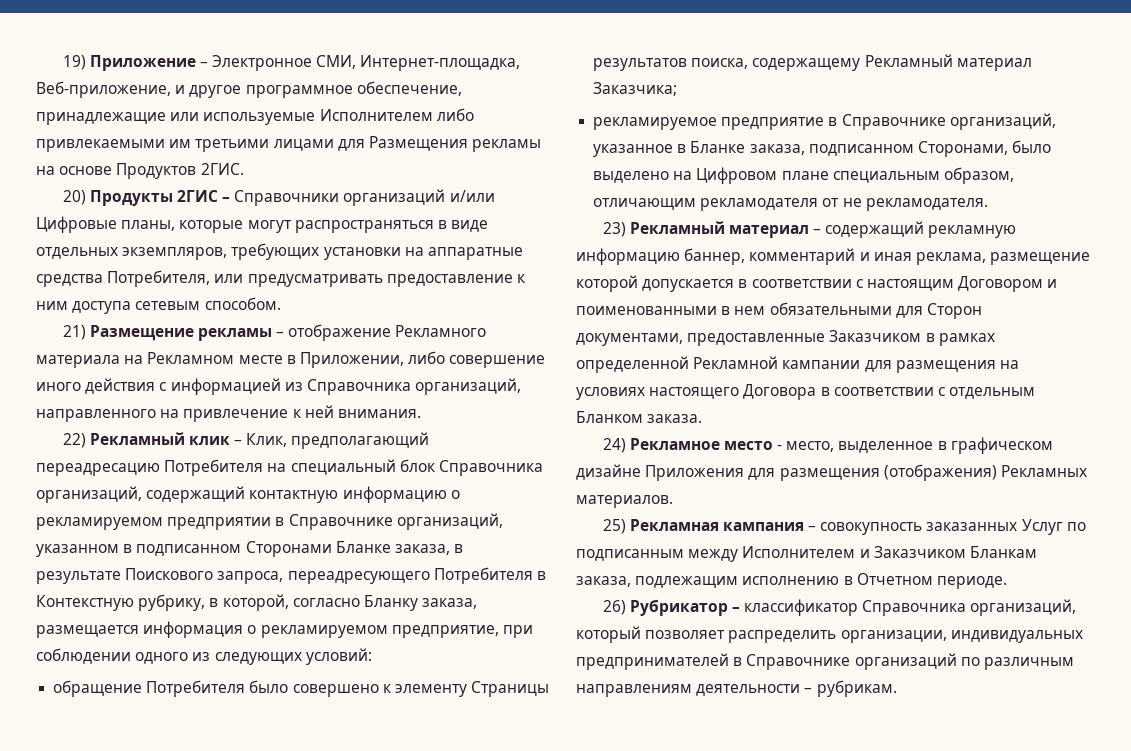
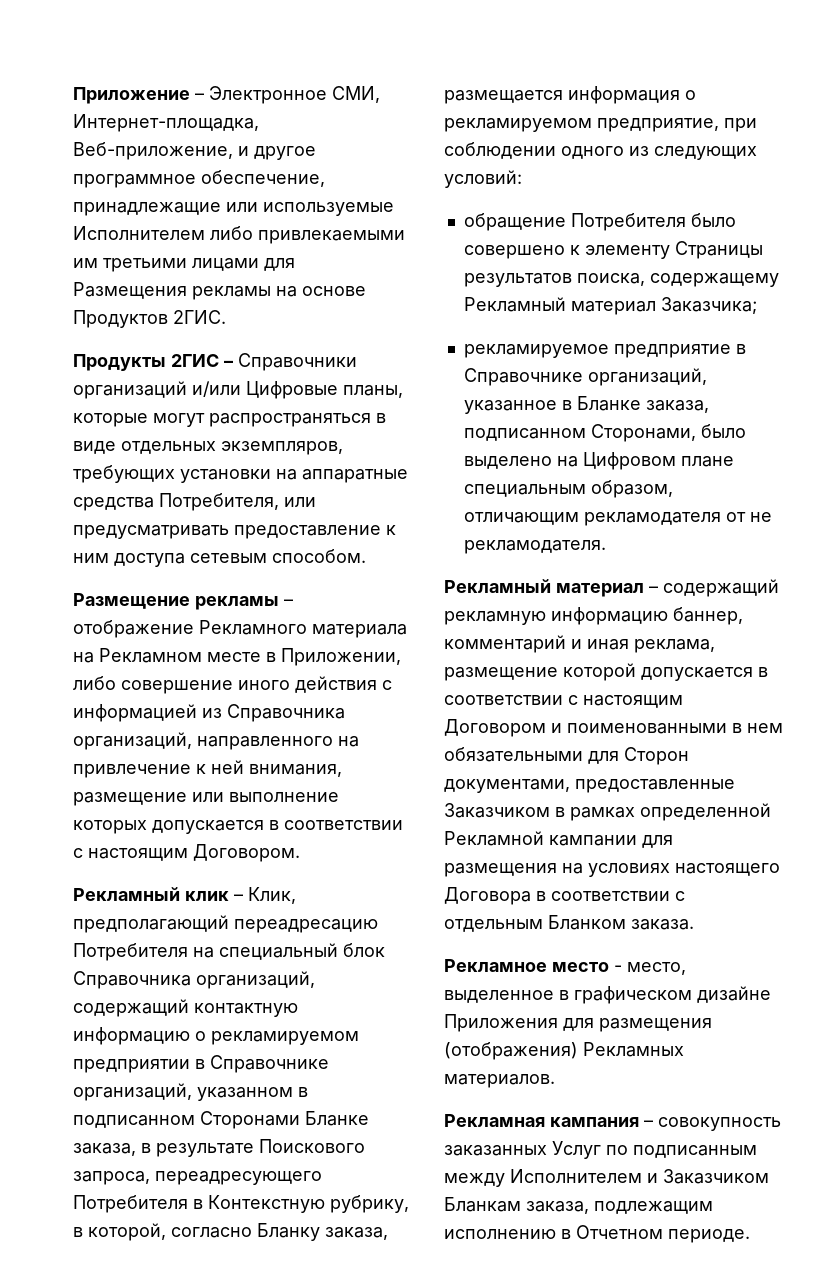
[62,55,86,70] 19) -> (73, 95) none
[62,190,86,205] 20) -> (226, 317) none
[62,325,86,340] 21) -> (366, 556) none
[337,409,421,418] [62,433,86,448] внимания. // 22) -> [249,764,342,777] [73,792,339,806] [73,820,403,834] [73,844,300,862] внимания, размещение или выполнение которых допускается в соответствии с настоящим Договором. //
[602,222,626,237] 23) -> (606, 547) none
[602,438,626,453] 24) -> (694, 924) none
[602,519,626,534] 25) -> (555, 1081) none
[602,599,1077,616] [576,626,1083,643] [576,653,1074,670] [576,680,897,697] // 26) Рубрикатор – классификатор Справочника организаций, который позволяет распределить организации, индивидуальных предпринимателей в Справочнике организаций по различным направлениям деятельности – рубрикам. -> (750, 1236) none

